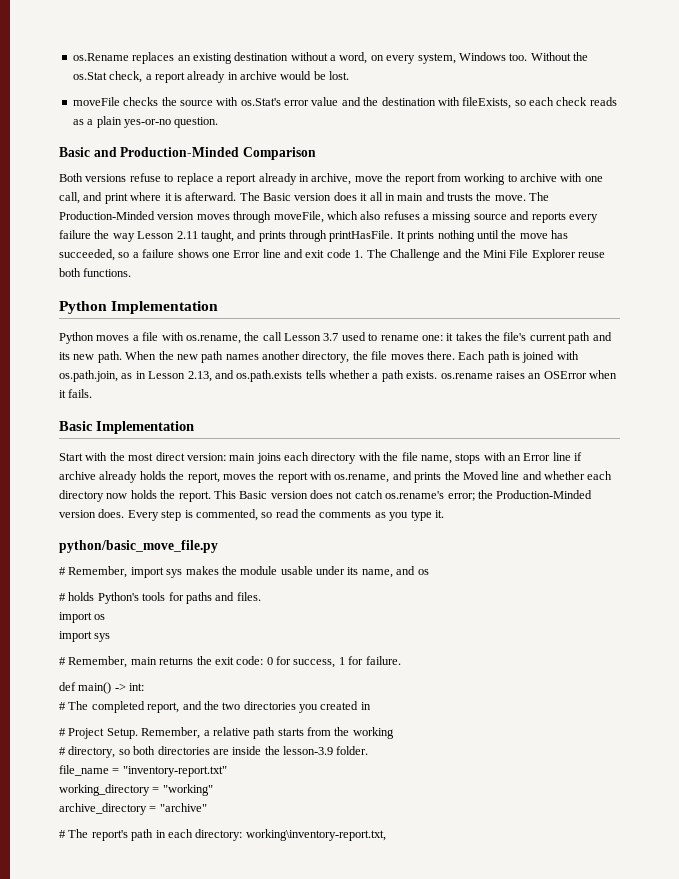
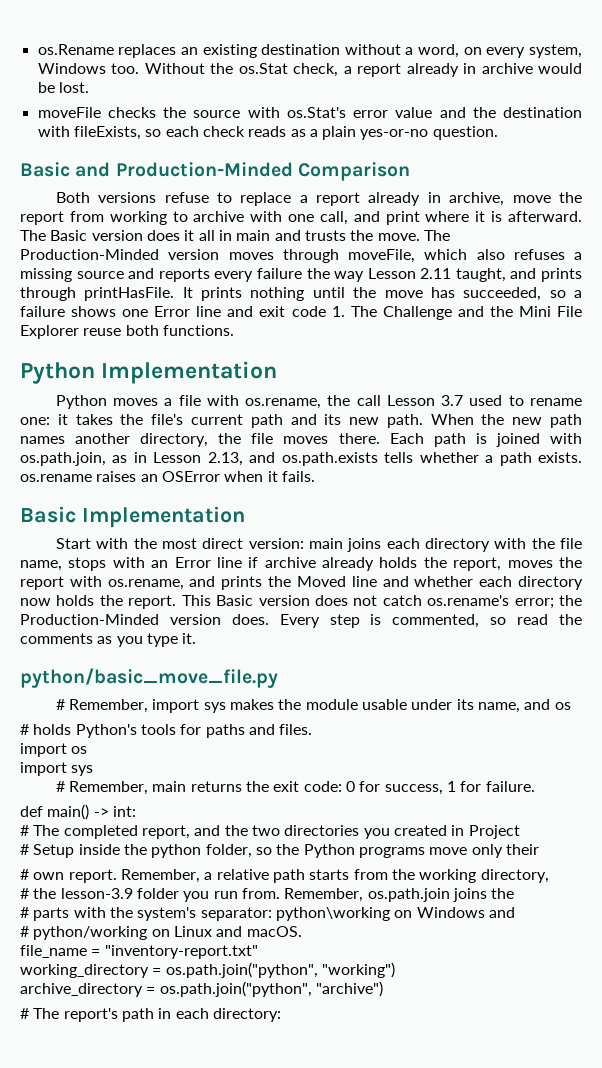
[59,728,138,739] // # Project Setup. -> [468,825,520,839] [20,844,539,858] [20,869,117,883] Project // # Setup inside the python folder, so the Python programs move only their // # own report.
[59,746,369,758] // # directory, so both directories are inside the lesson-3.9 folder. -> [480,869,549,883] [20,888,515,902] [20,907,515,921] [20,926,302,940] directory, // # the lesson-3.9 folder you run from. Remember, os.path.join joins the // # parts with the system's separator: python\working on Windows and // # python/working on Linux and macOS.
[162,784,213,796] "working" -> [165,962,395,978] os.path.join("python", "working")
[159,803,207,812] "archive" -> [159,981,383,997] os.path.join("python", "archive")
[245,829,386,841] working\inventory-report.txt, -> (281, 1015) none

